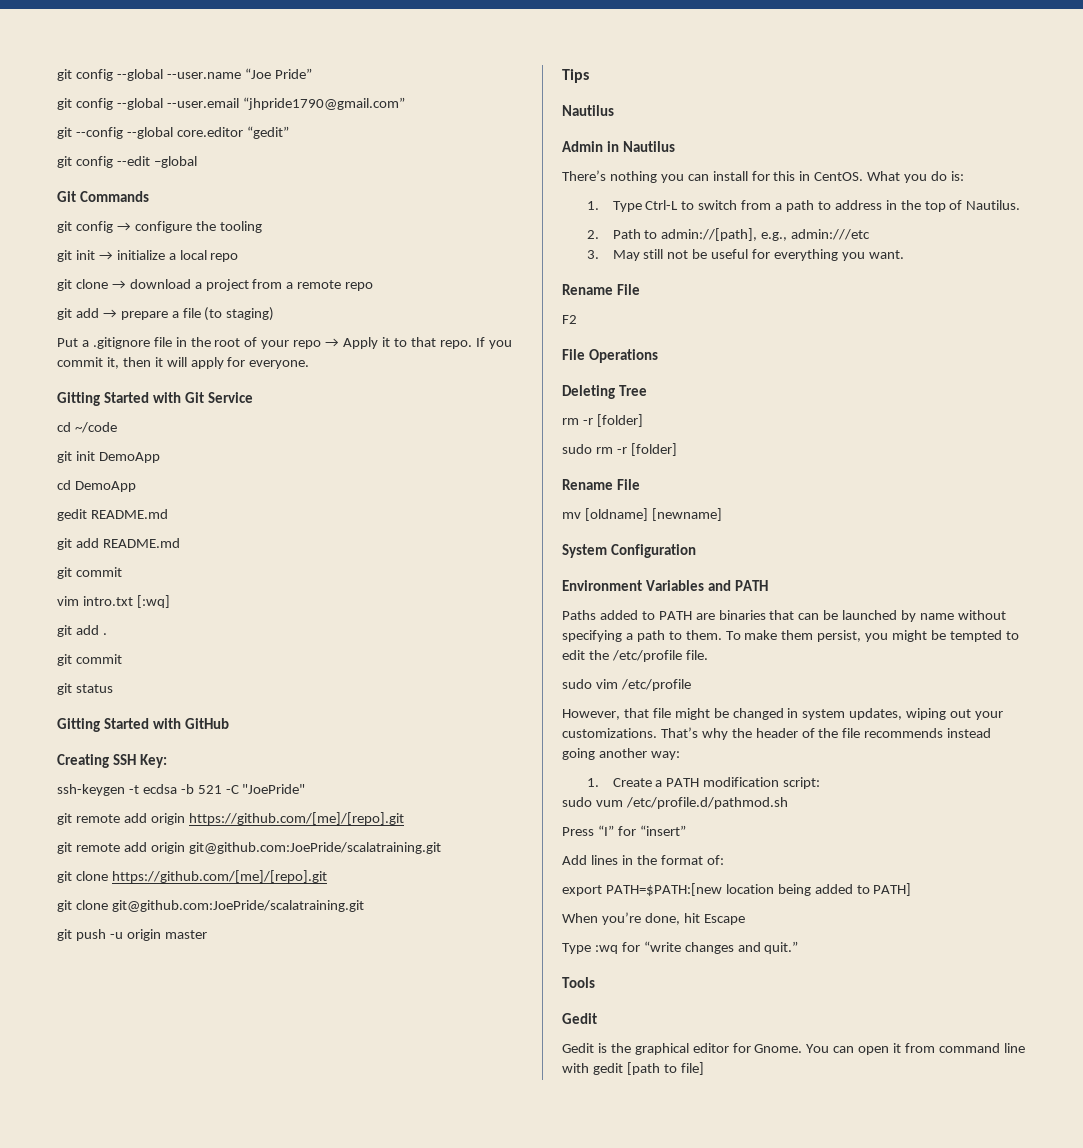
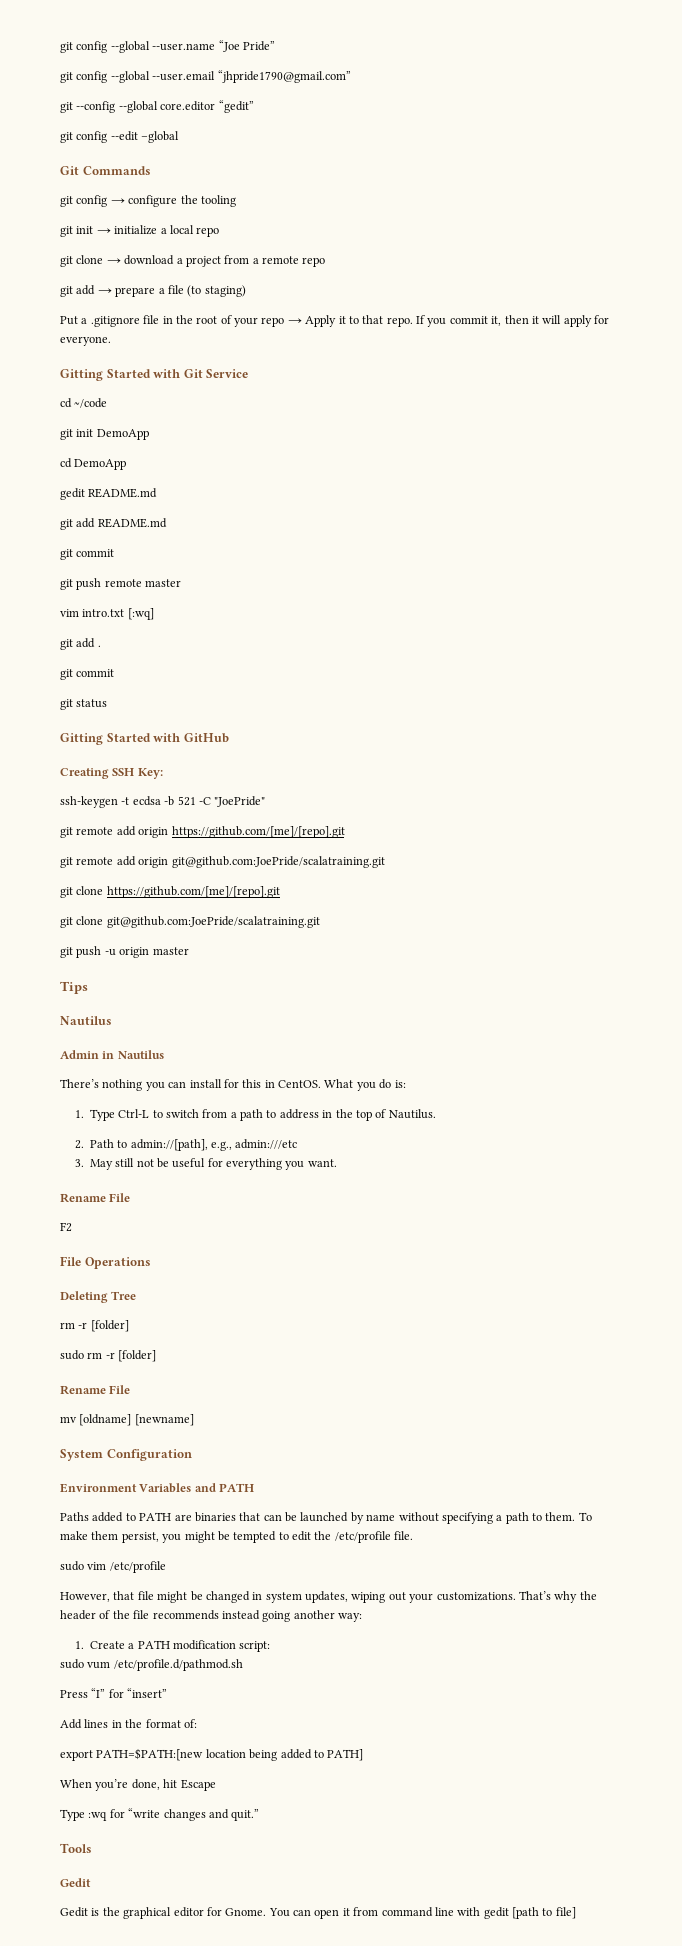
(122, 572) none -> [60,578,182,590] // git push remote master

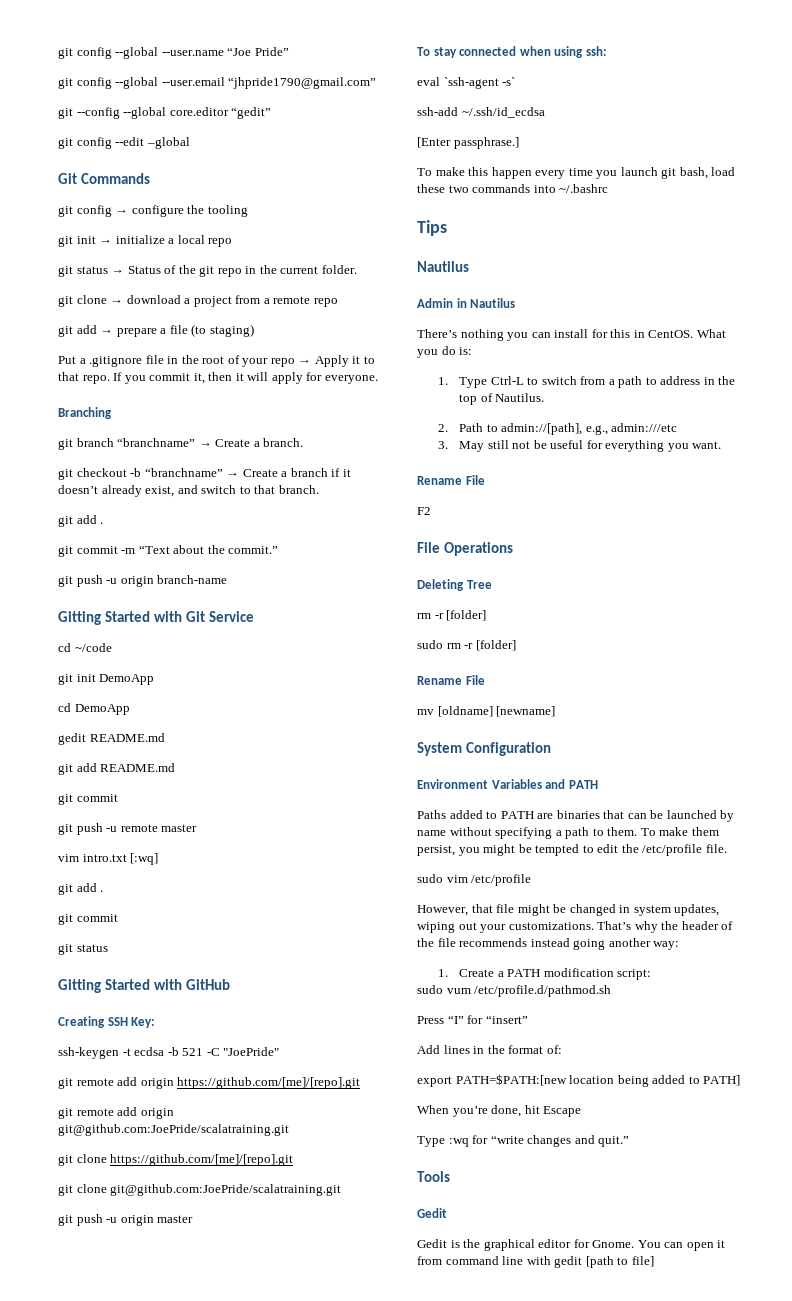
(220, 232) none -> [58,265,357,277] // git status → Status of the git repo in the current folder.
(111, 341) none -> [58,407,112,419] [58,438,304,450] [58,468,351,480] [58,485,319,497] [58,515,104,527] [58,545,279,557] [58,575,228,587] // Branching // git branch “branchname” → Create a branch. // git checkout -b “branchname” → Create a branch if it doesn’t already exist, and switch to that branch. // git add . // git commit -m “Text about the commit.” // git push -u origin branch-name
(102, 584) none -> [106,826,118,832] -u
(189, 951) none -> [417,46,607,58] [417,77,516,89] [417,107,545,118] [417,137,519,149] [417,167,736,179] [417,184,609,193] // To stay connected when using ssh: // eval `ssh-agent -s` // ssh-add ~/.ssh/id_ecdsa // [Enter passphrase.] // To make this happen every time you launch git bash, load these two commands into ~/.bashrc

